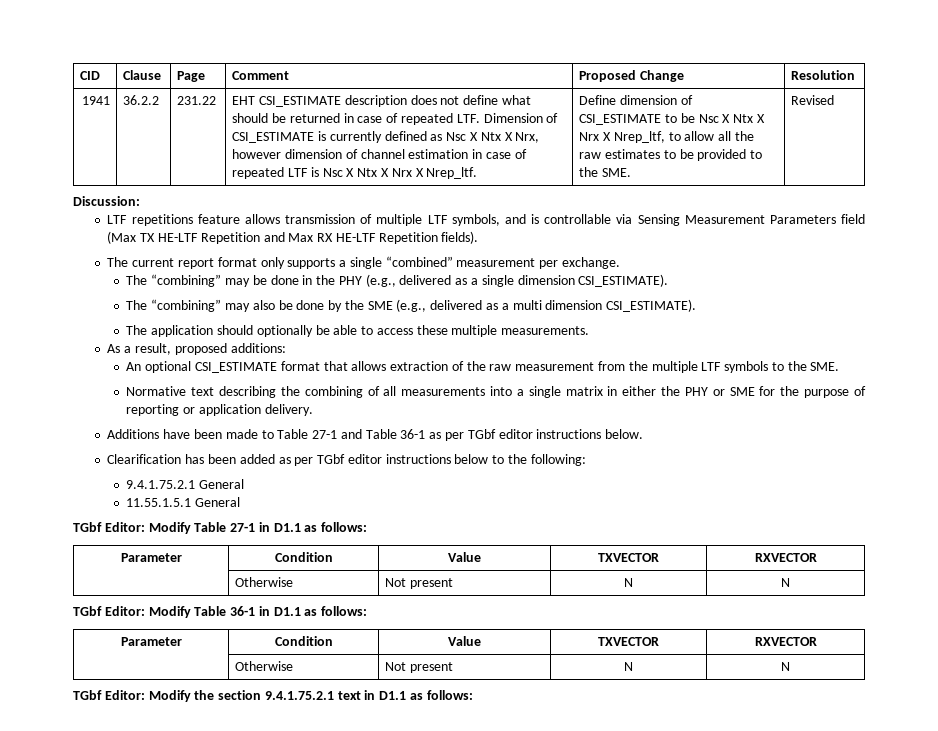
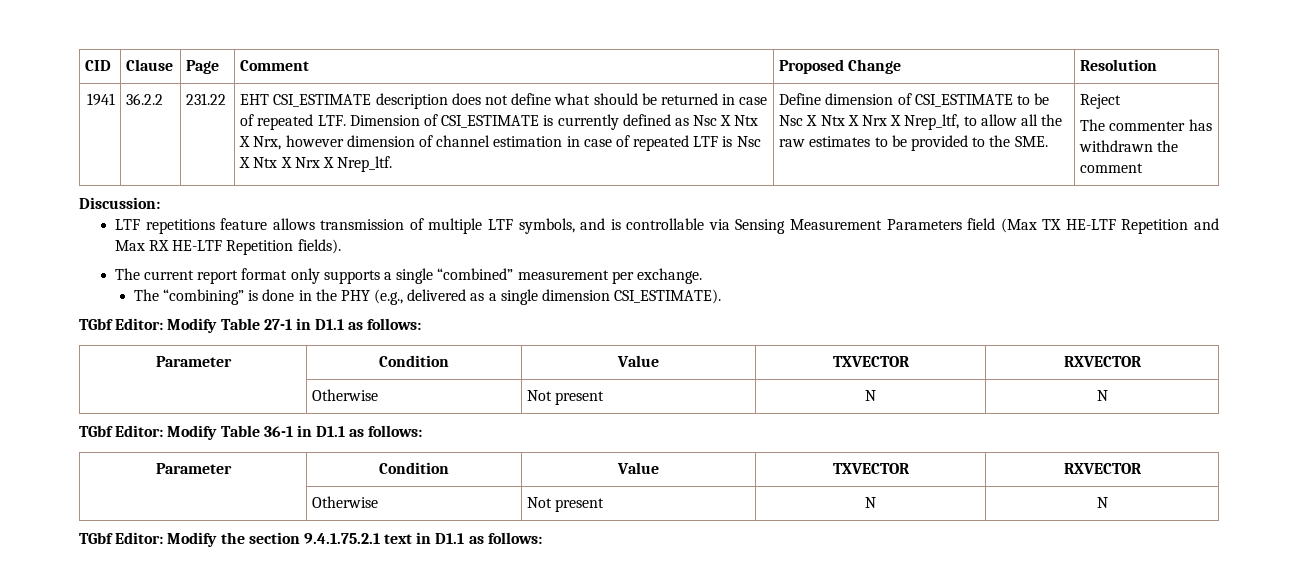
[791,95,835,105] Revised -> [1080,94,1122,109] [1080,119,1212,131] [1079,140,1179,152] [1080,163,1144,173] Reject // The commenter has withdrawn the comment
[224,275,267,287] may be -> [248,290,259,301] is
[126,299,697,312] [126,325,590,337] [107,343,286,355] [126,361,840,373] [126,386,867,398] [126,404,313,416] [107,429,644,441] [107,454,586,466] [126,479,245,489] [126,497,241,507] // The “combining” may also be done by the SME (e.g., delivered as a multi dimension CSI_ESTIMATE). // The application should optionally be able to access these multiple measurements. // As a result, proposed additions: // An optional CSI_ESTIMATE format that allows extraction of the raw measurement from the multiple LTF symbols to the SME. // Normative text describing the combining of all measurements into a single matrix in either the PHY or SME for the purpose of reporting or application delivery. // Additions have been made to Table 27-1 and Table 36-1 as per TGbf editor instructions below. // Clearification has been added as per TGbf editor instructions below to the following: // 9.4.1.75.2.1 General // 11.55.1.5.1 General -> (722, 296) none

